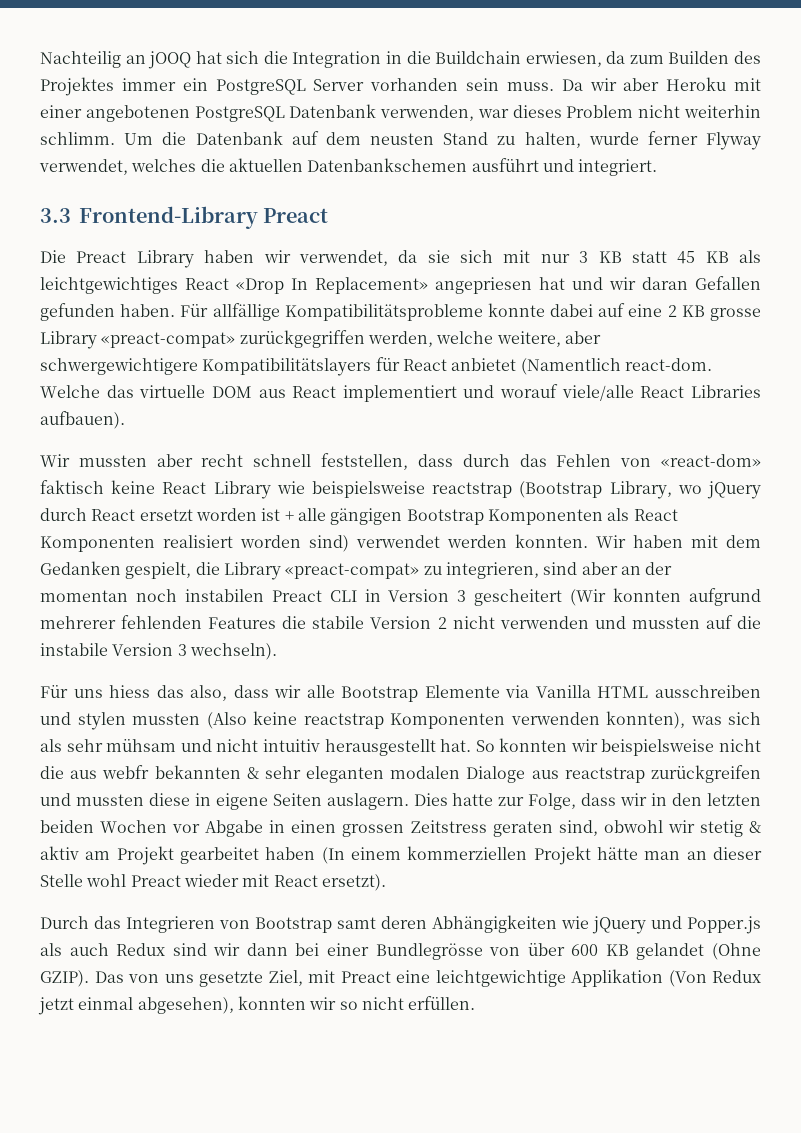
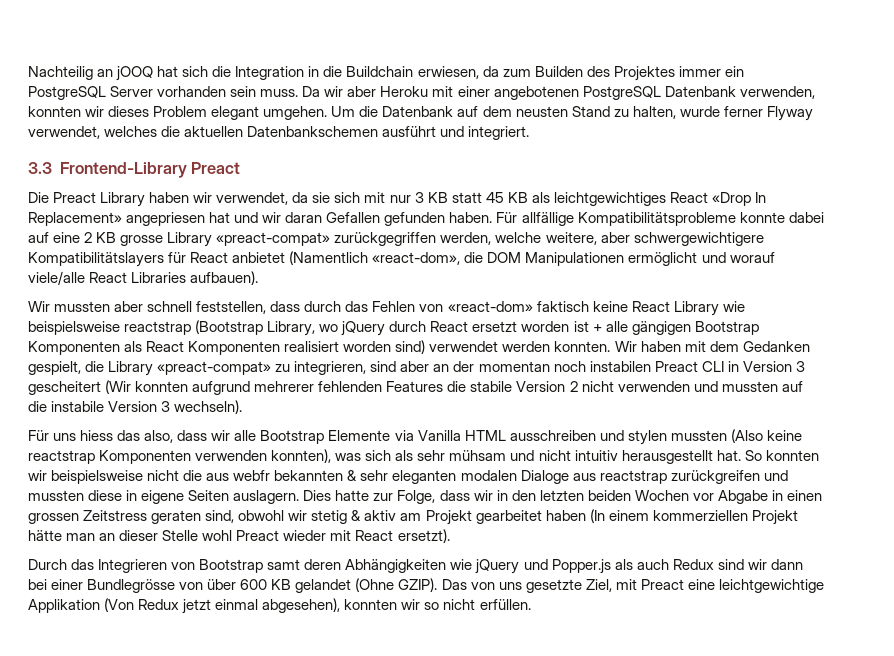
[477,105,762,118] [40,132,115,145] war dieses Problem nicht weiterhin schlimm. -> [28,106,328,120] konnten wir dieses Problem elegant umgehen.
[624,358,712,371] [40,385,457,402] react-dom. Welche das virtuelle DOM aus React implementiert -> [372,252,698,266] «react-dom», die DOM Manipulationen ermöglicht
[201,454,244,467] recht -> (144, 306) none

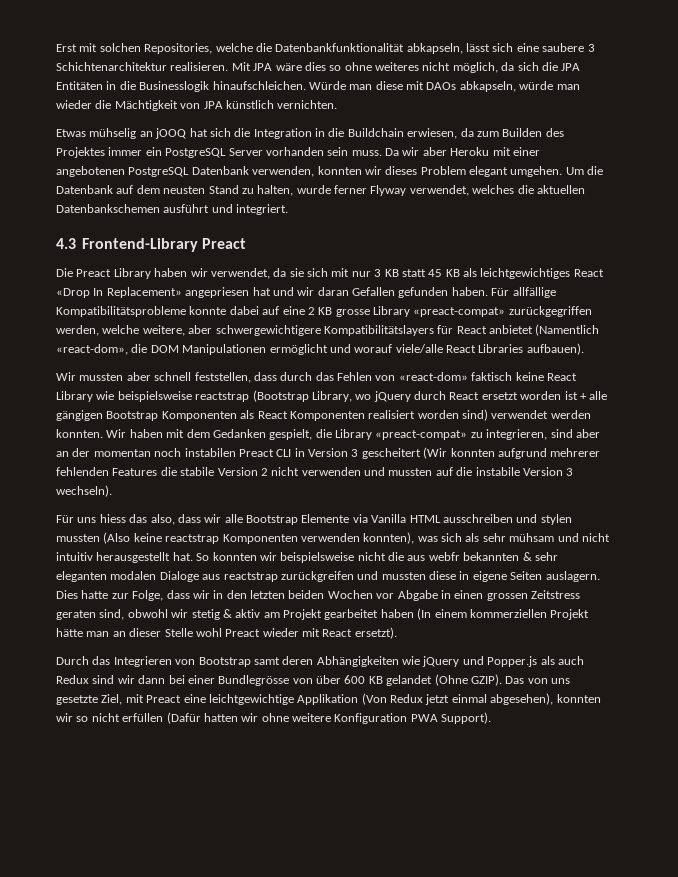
[28,66,93,80] Nachteilig -> [56,43,595,54] [56,62,581,73] [56,81,580,92] [56,100,338,111] [56,128,137,139] Erst mit solchen Repositories, welche die Datenbankfunktionalität abkapseln, lässt sich eine saubere 3 Schichtenarchitektur realisieren. Mit JPA wäre dies so ohne weiteres nicht möglich, da sich die JPA Entitäten in die Businesslogik hinaufschleichen. Würde man diese mit DAOs abkapseln, würde man wieder die Mächtigkeit von JPA künstlich vernichten. // Etwas mühselig
[28,162,52,174] 3.3 -> [56,238,76,249] 4.3
[479,599,531,610] erfüllen. -> [122,712,492,724] erfüllen (Dafür hatten wir ohne weitere Konfiguration PWA Support).

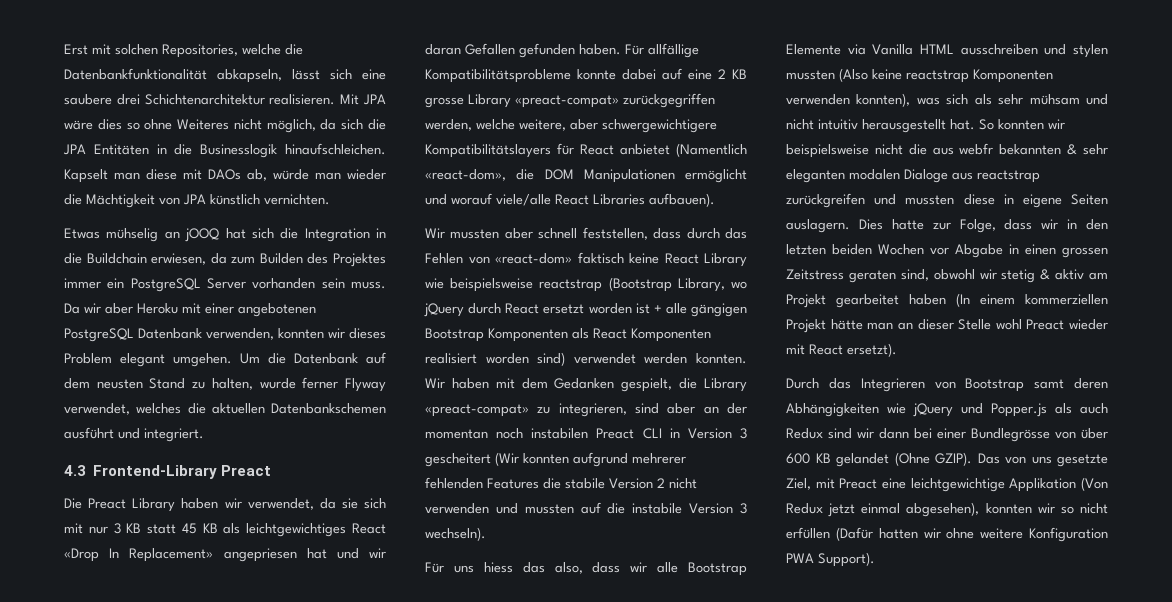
[587,44,595,52] 3 -> [116,94,140,105] drei
[375,62,419,71] weiteres -> [177,119,230,130] Weiteres
[308,81,346,90] Würde -> [64,169,108,183] Kapselt
[459,81,516,92] abkapseln, -> [247,169,267,181] ab,

